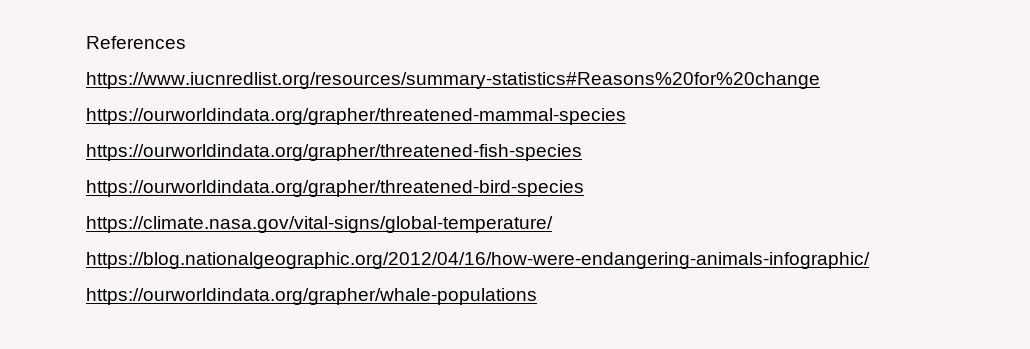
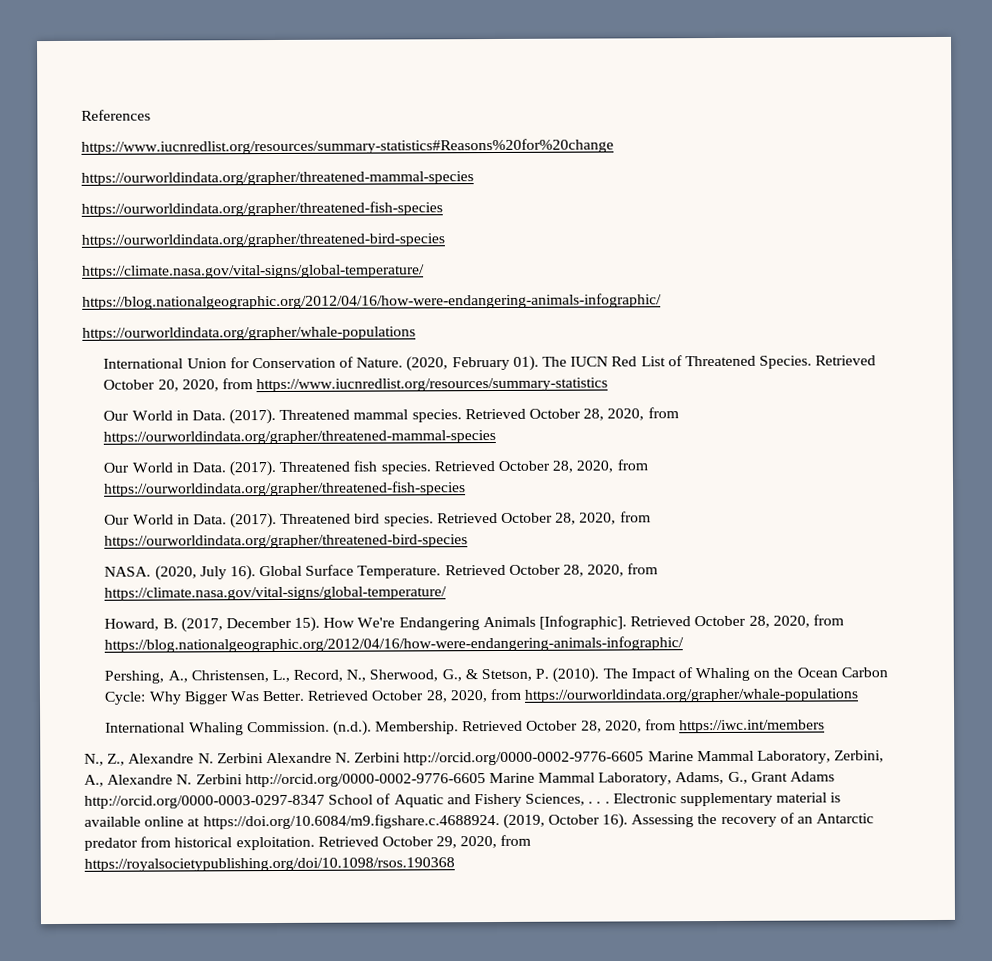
(537, 296) none -> [103,355,877,372] [103,377,609,393] [103,407,679,425] [103,429,497,445] [103,459,648,477] [104,481,467,497] [104,511,651,529] [104,534,469,549] [104,563,659,581] [104,586,448,601] [104,614,844,633] [104,636,685,653] [104,667,888,684] [104,688,860,705] [105,719,826,736] [84,750,885,766] [84,771,836,788] [84,792,842,809] [84,812,875,830] [84,834,532,851] [84,857,455,872] // International Union for Conservation of Nature. (2020, February 01). The IUCN Red List of Threatened Species. Retrieved October 20, 2020, from https://www.iucnredlist.org/resources/summary-statistics // Our World in Data. (2017). Threatened mammal species. Retrieved October 28, 2020, from https://ourworldindata.org/grapher/threatened-mammal-species // Our World in Data. (2017). Threatened fish species. Retrieved October 28, 2020, from https://ourworldindata.org/grapher/threatened-fish-species // Our World in Data. (2017). Threatened bird species. Retrieved October 28, 2020, from https://ourworldindata.org/grapher/threatened-bird-species // NASA. (2020, July 16). Global Surface Temperature. Retrieved October 28, 2020, from https://climate.nasa.gov/vital-signs/global-temperature/ // Howard, B. (2017, December 15). How We're Endangering Animals [Infographic]. Retrieved October 28, 2020, from https://blog.nationalgeographic.org/2012/04/16/how-were-endangering-animals-infographic/ // Pershing, A., Christensen, L., Record, N., Sherwood, G., & Stetson, P. (2010). The Impact of Whaling on the Ocean Carbon Cycle: Why Bigger Was Better. Retrieved October 28, 2020, from https://ourworldindata.org/grapher/whale-populations // International Whaling Commission. (n.d.). Membership. Retrieved October 28, 2020, from https://iwc.int/members // N., Z., Alexandre N. Zerbini Alexandre N. Zerbini http://orcid.org/0000-0002-9776-6605 Marine Mammal Laboratory, Zerbini, A., Alexandre N. Zerbini http://orcid.org/0000-0002-9776-6605 Marine Mammal Laboratory, Adams, G., Grant Adams http://orcid.org/0000-0003-0297-8347 School of Aquatic and Fishery Sciences, . . . Electronic supplementary material is available online at https://doi.org/10.6084/m9.figshare.c.4688924. (2019, October 16). Assessing the recovery of an Antarctic predator from historical exploitation. Retrieved October 29, 2020, from https://royalsocietypublishing.org/doi/10.1098/rsos.190368

